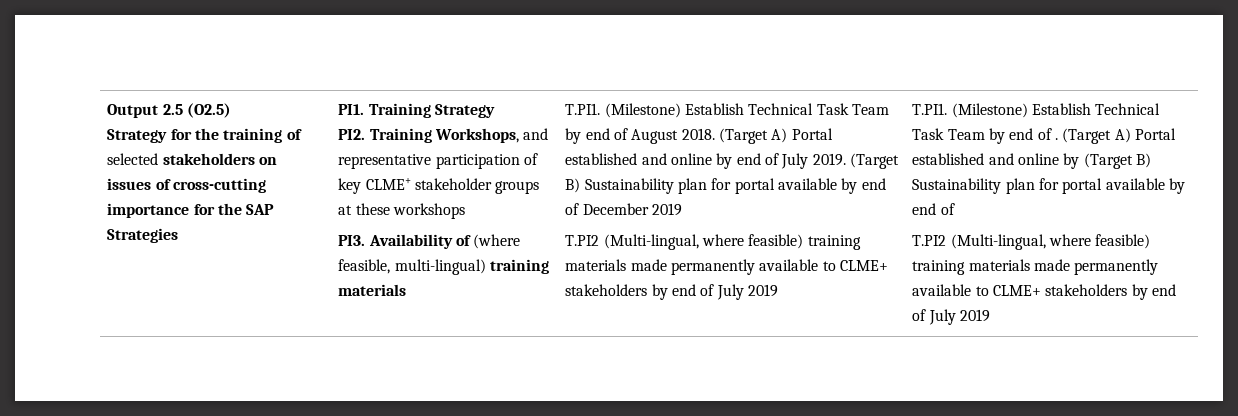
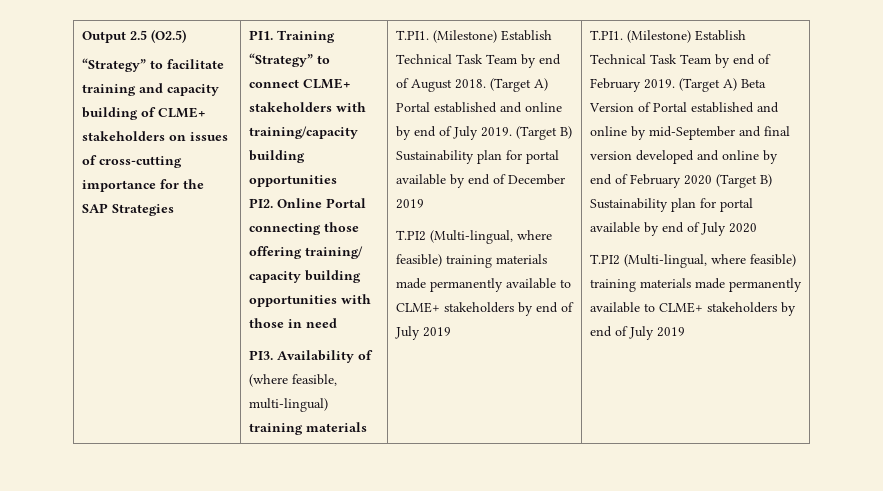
[107,128,302,143] [107,153,159,165] Strategy for the training of selected -> [81,58,224,72] [81,83,219,96] [81,107,206,120] “Strategy” to facilitate training and capacity building of CLME+
[435,104,496,118] [338,128,549,143] [338,153,539,169] [338,178,540,194] [338,203,466,219] Strategy // PI2. Training Workshops, and representative participation of key CLME+ stakeholder groups at these workshops -> [248,53,330,67] [248,78,351,89] [248,102,366,112] [248,126,358,139] [248,150,305,163] [248,175,337,187] [248,198,366,208] [248,222,359,235] [248,246,363,259] [248,270,361,283] [248,294,371,307] [248,318,337,328] “Strategy” to connect CLME+ stakeholders with training/capacity building opportunities // PI2. Online Portal connecting those offering training/ capacity building opportunities with those in need
[1055,128,1177,144] [912,153,1080,169] . (Target A) Portal established and online by -> [589,78,766,92] [588,102,779,113] [589,126,790,140] [589,150,778,164] [589,174,712,188] February 2019. (Target A) Beta Version of Portal established and online by mid-September and final version developed and online by end of February 2020
(955, 209) none -> [700,222,757,236] July 2020

